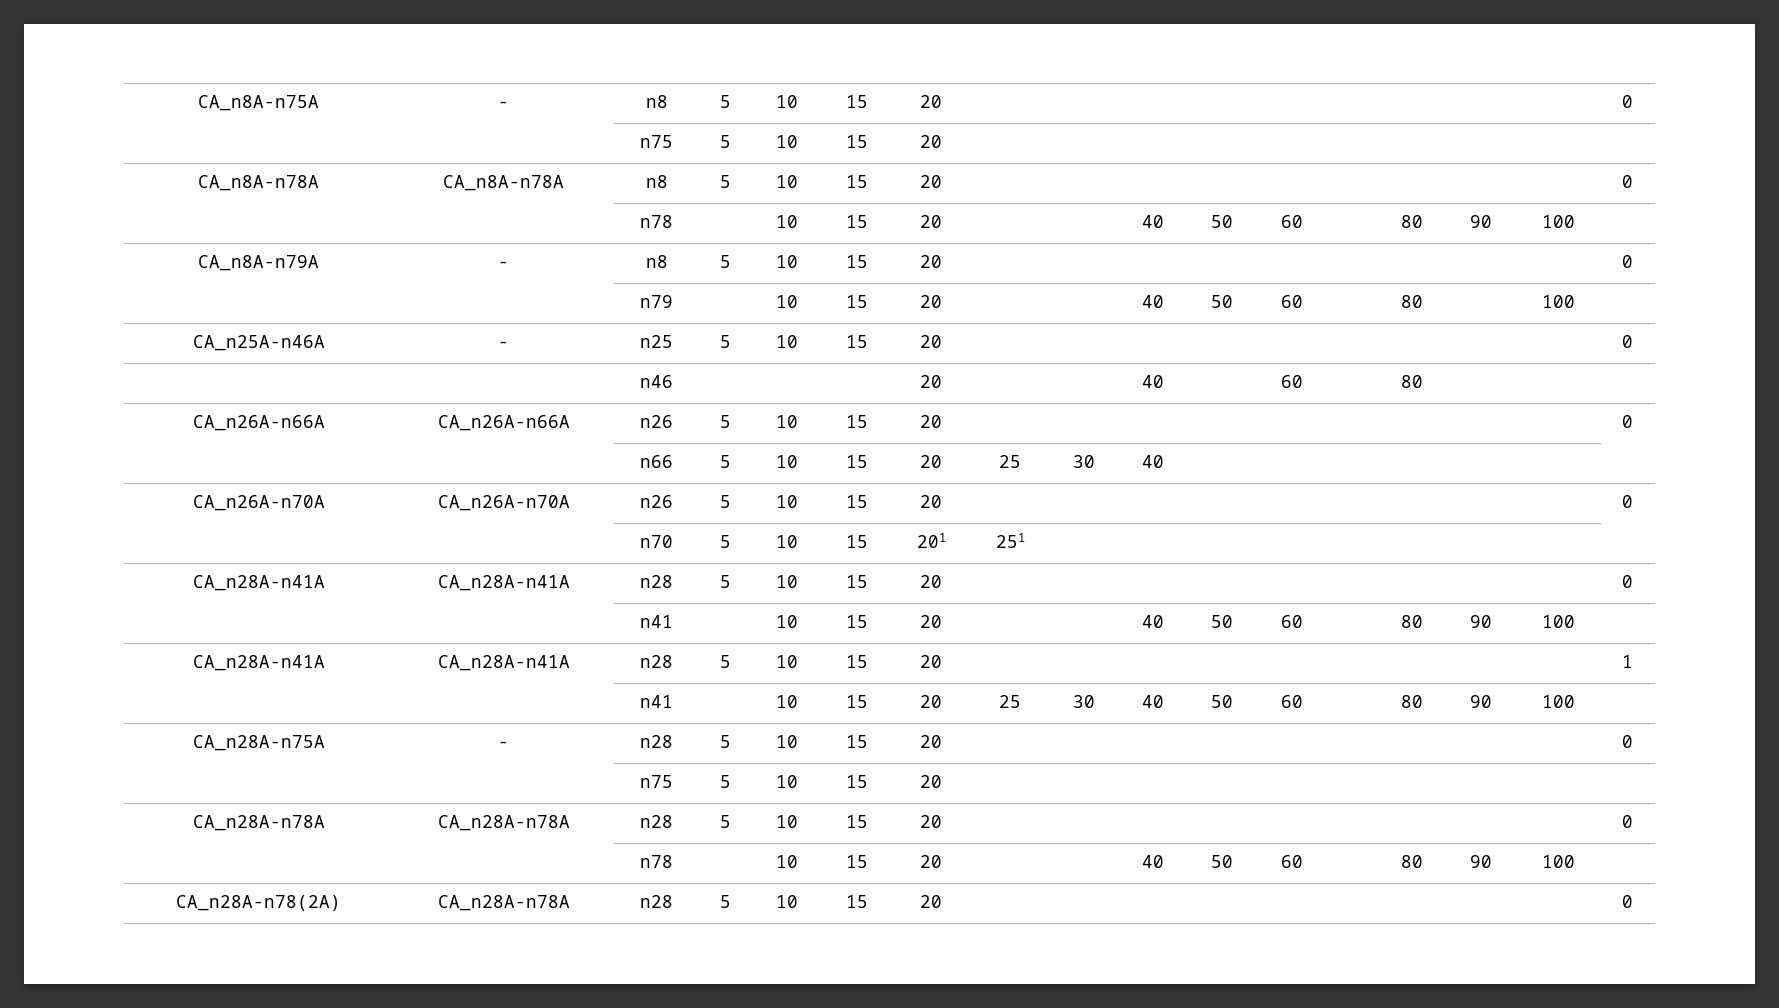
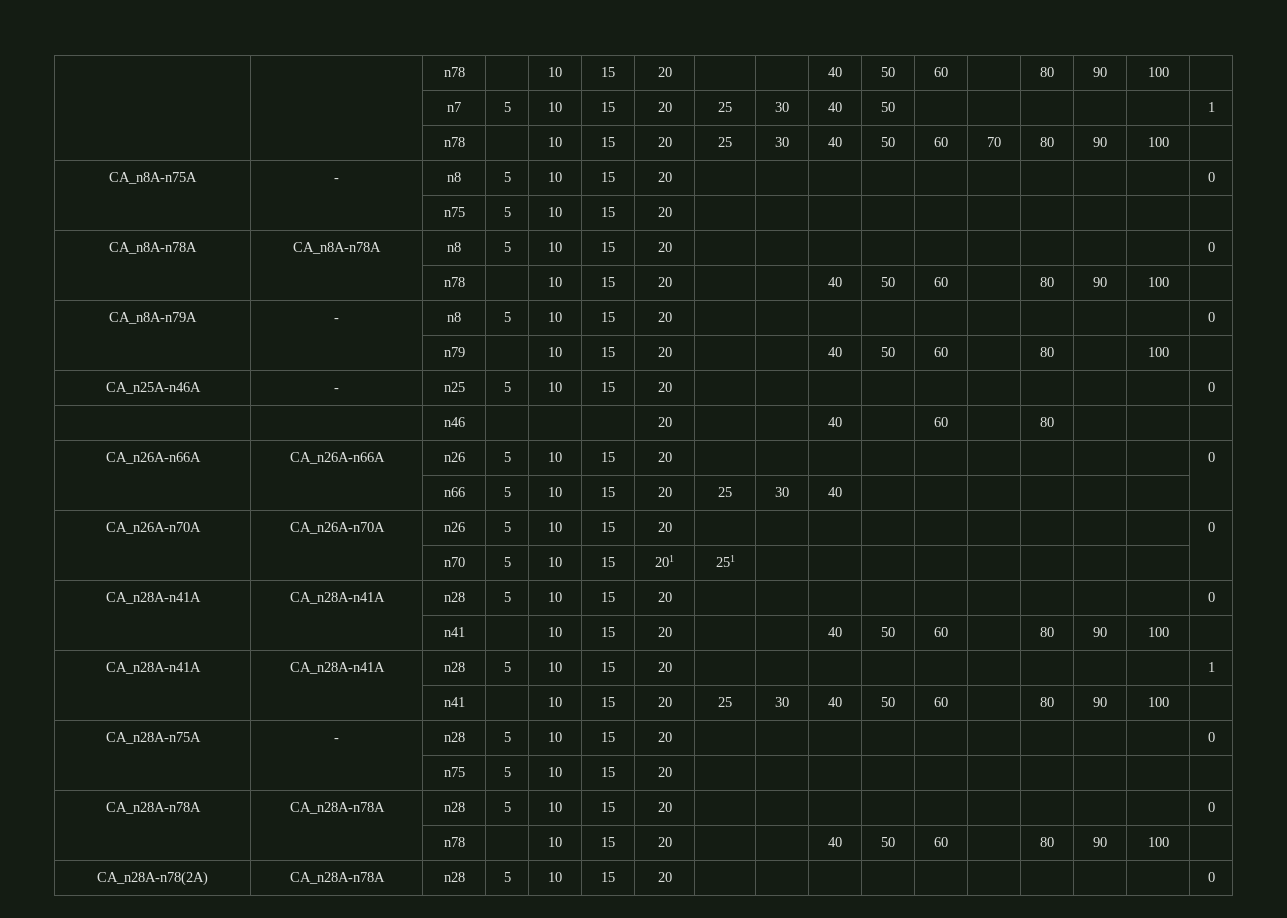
(198, 103) none -> [443,67,465,77] [548,67,562,77] [601,67,615,77] [657,67,672,77] [828,67,842,77] [881,67,895,77] [934,67,948,77] [1040,67,1054,77] [1093,67,1107,77] [1147,67,1169,77] [446,102,461,112] [503,102,511,112] [548,102,562,112] [601,102,615,112] [657,102,672,112] [718,102,732,112] [775,102,789,112] [828,102,842,112] [881,102,895,112] [1207,102,1215,112] [443,137,465,147] [548,137,562,147] [601,137,615,147] [657,137,672,147] [718,137,732,147] [775,137,789,147] [828,137,842,147] [881,137,895,147] [934,137,948,147] [987,137,1001,147] [1040,137,1054,147] [1093,137,1107,147] [1147,137,1169,147] | | n78 | | 10 | 15 | 20 | | | 40 | 50 | 60 | | 80 | 90 | 100 | // | | n7 | 5 | 10 | 15 | 20 | 25 | 30 | 40 | 50 | | | | | | 1 // | | n78 | | 10 | 15 | 20 | 25 | 30 | 40 | 50 | 60 | 70 | 80 | 90 | 100 | //

